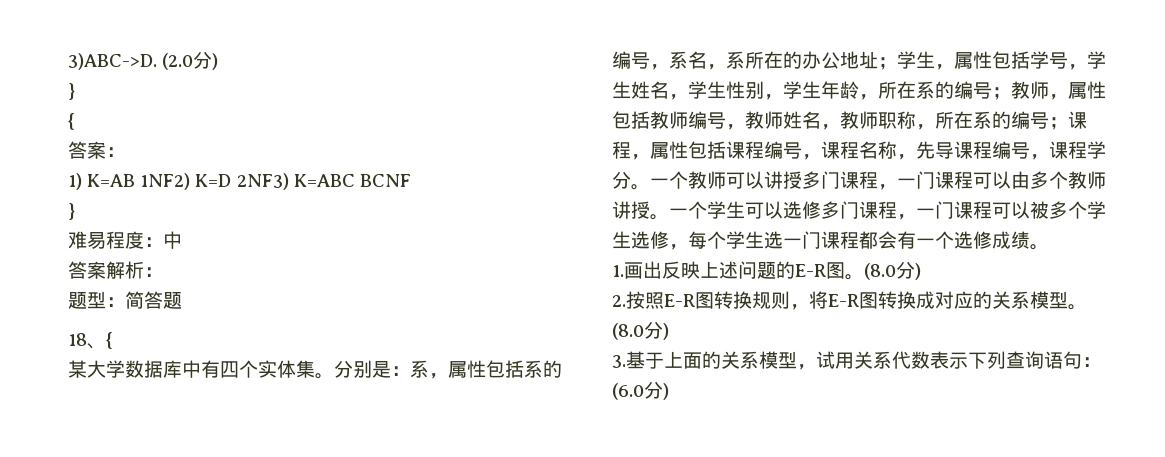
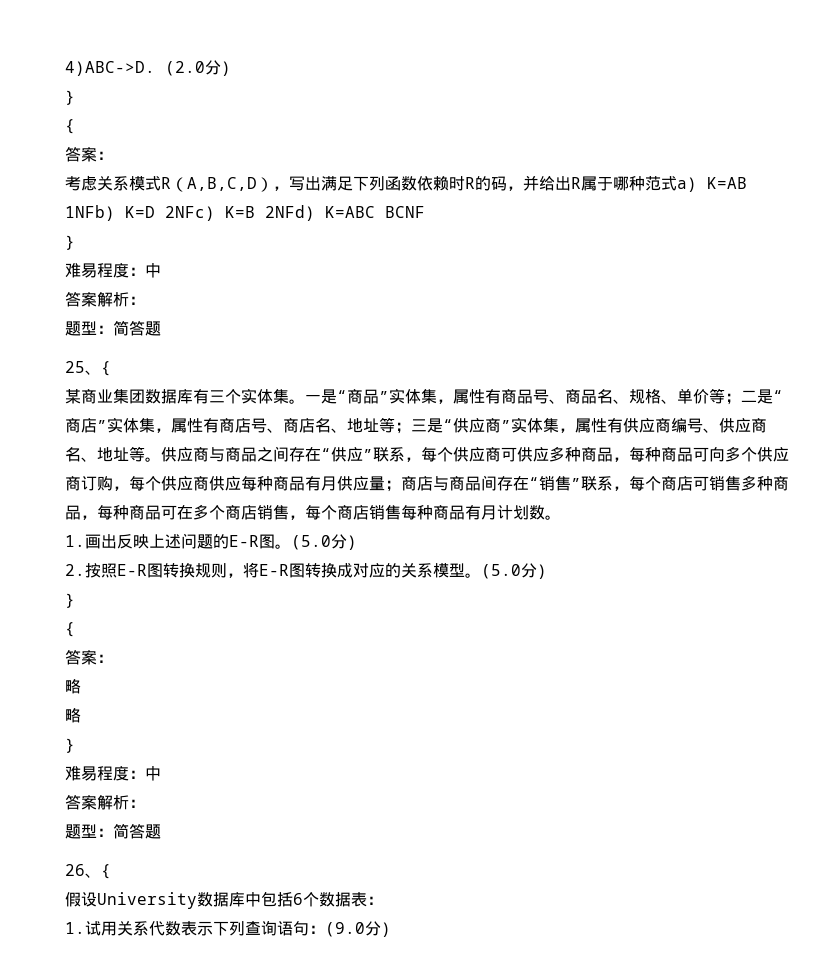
[68,53,157,70] 3)ABC->D. -> [65,61,155,76] 4)ABC->D.
[68,173,289,190] 1) K=AB 1NF2) K=D 2NF3) -> [65,175,747,192] [65,205,315,221] 考虑关系模式R（A,B,C,D），写出满足下列函数依赖时R的码，并给出R属于哪种范式a) K=AB 1NFb) K=D 2NFc) K=B 2NFd)
[68,333,87,346] 18 -> [65,361,85,373] 25
[87,360,562,379] [612,51,1106,70] [612,81,1106,100] [612,111,1087,130] [612,141,1106,160] [612,171,1106,190] [612,201,1106,220] [612,231,1030,250] 大学数据库中有四个实体集。分别是：系，属性包括系的编号，系名，系所在的办公地址；学生，属性包括学号，学生姓名，学生性别，学生年龄，所在系的编号；教师，属性包括教师编号，教师姓名，教师职称，所在系的编号；课程，属性包括课程编号，课程名称，先导课程编号，课程学分。一个教师可以讲授多门课程，一门课程可以由多个教师讲授。一个学生可以选修多门课程，一门课程可以被多个学生选修，每个学生选一门课程都会有一个选修成绩 -> [81,388,783,405] [65,417,767,434] [65,446,789,462] [65,475,789,492] [65,504,545,520] 商业集团数据库有三个实体集。一是“商品”实体集，属性有商品号、商品名、规格、单价等；二是“商店”实体集，属性有商店号、商店名、地址等；三是“供应商”实体集，属性有供应商编号、供应商名、地址等。供应商与商品之间存在“供应”联系，每个供应商可供应多种商品，每种商品可向多个供应商订购，每个供应商供应每种商品有月供应量；商店与商品间存在“销售”联系，每个商店可销售多种商品，每种商品可在多个商店销售，每个商店销售每种商品有月计划数
[864,263,896,280] (8.0 -> [291,535,331,550] (5.0
[612,321,669,340] [612,351,816,370] (8.0分) // 3.基于上面的关系模型， -> [481,563,547,579] [65,593,75,608] [65,622,75,637] [65,649,113,665] [65,679,81,694] [65,708,81,723] [65,738,75,753] [65,766,161,781] [65,794,145,810] [65,823,161,839] [65,864,111,879] [65,891,383,909] [65,922,85,934] (5.0分) // } // { // 答案： // 略 // 略 // } // 难易程度：中 // 答案解析： // 题型：简答题 // 26、{ // 假设University数据库中包括6个数据表： // 1.
[612,383,644,400] (6.0 -> [325,922,365,937] (9.0

